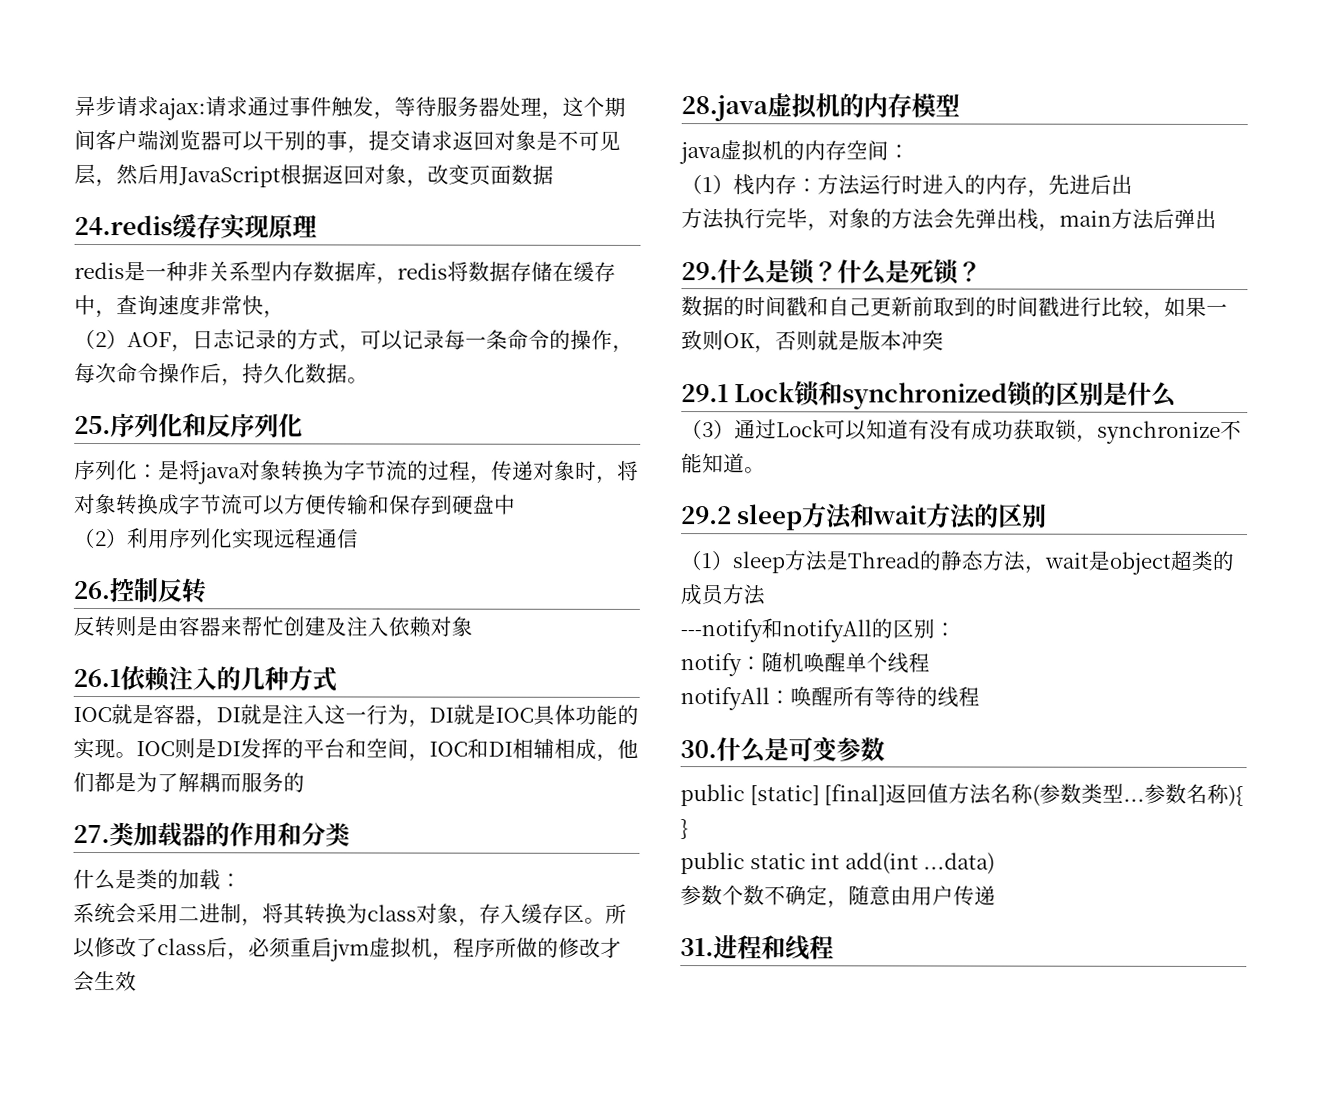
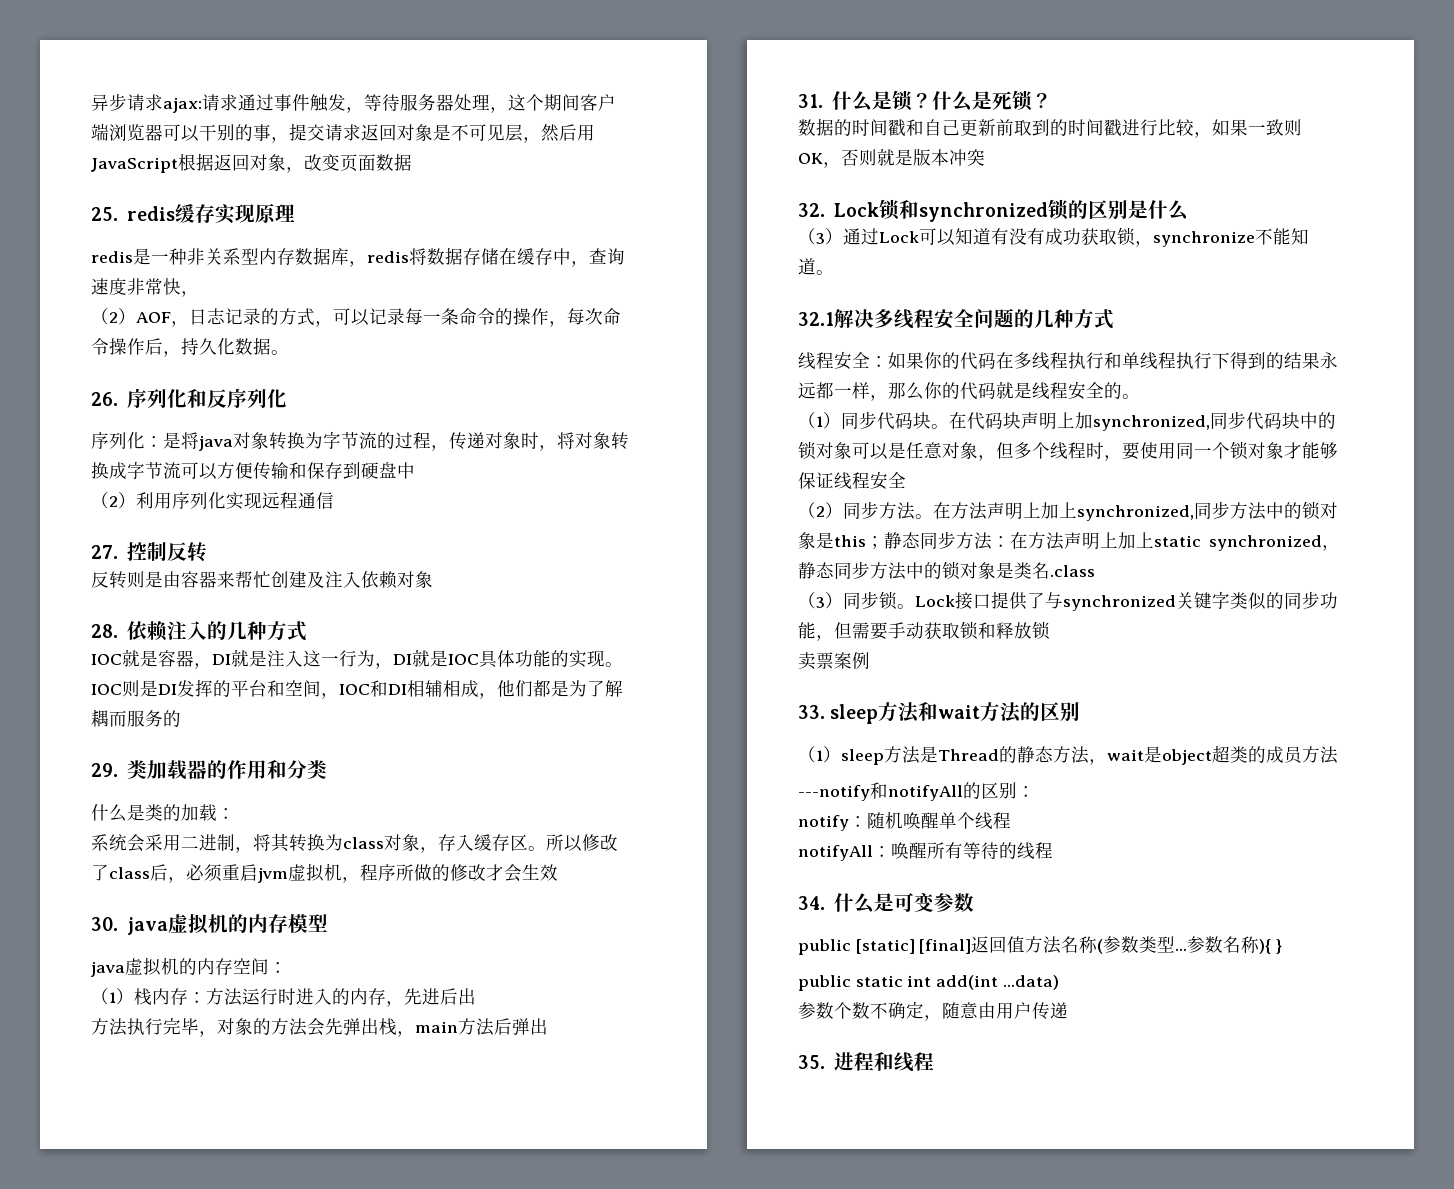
[74,214,173,236] 24.redis -> [91,206,175,221] 25. redis
[74,415,111,435] 25. -> [91,392,118,406] 26.
[73,580,110,600] 26. -> [91,545,118,559] 27.
[73,668,121,688] 26.1 -> [91,624,118,638] 28.
[73,824,110,844] 27. -> [91,763,118,777] 29.
[681,95,768,122] 28.java -> [91,917,168,935] 30. java
[681,262,718,281] 29. -> [798,94,823,108] 31.
[681,384,729,403] 29.1 -> [798,203,825,217] 32.
[681,506,732,525] 29.2 -> [798,308,1114,329] [798,351,1338,370] [798,381,1140,401] [798,411,1336,431] [798,441,1338,461] [798,471,906,490] [798,501,1338,521] [798,531,1340,551] [798,561,1095,580] [798,591,1338,611] [798,621,1050,641] [798,652,870,670] [798,705,825,719] 32.1解决多线程安全问题的几种方式 // 线程安全：如果你的代码在多线程执行和单线程执行下得到的结果永远都一样，那么你的代码就是线程安全的。 // （1）同步代码块。在代码块声明上加synchronized,同步代码块中的锁对象可以是任意对象，但多个线程时，要使用同一个锁对象才能够保证线程安全 // （2）同步方法。在方法声明上加上synchronized,同步方法中的锁对象是this；静态同步方法：在方法声明上加上static synchronized，静态同步方法中的锁对象是类名.class // （3）同步锁。Lock接口提供了与synchronized关键字类似的同步功能，但需要手动获取锁和释放锁 // 卖票案例 // 33.
[680,740,717,759] 30. -> [798,896,825,910] 34.
[680,938,714,957] 31. -> [798,1055,825,1069] 35.

